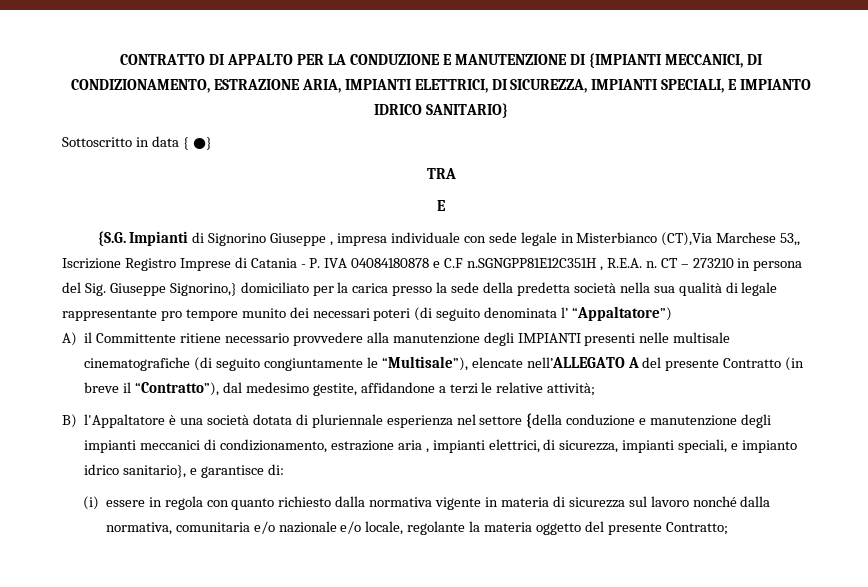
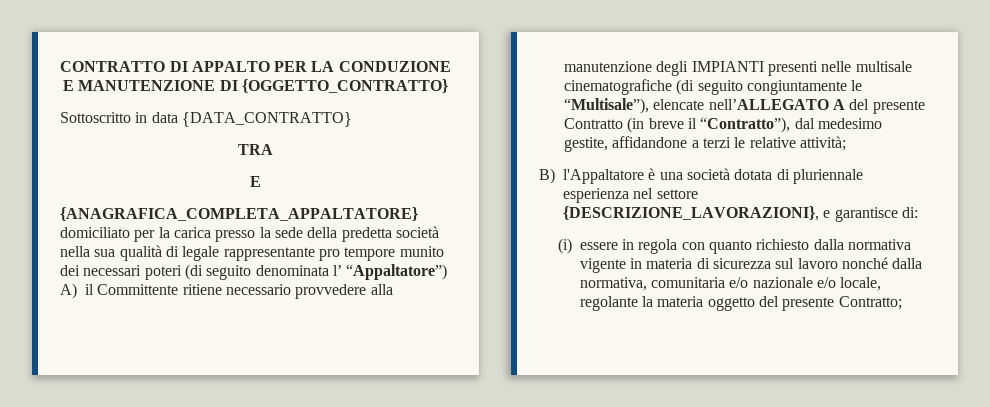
[588,53,762,68] [70,79,812,93] [374,103,508,118] {IMPIANTI MECCANICI, DI CONDIZIONAMENTO, ESTRAZIONE ARIA, IMPIANTI ELETTRICI, DI SICUREZZA, IMPIANTI SPECIALI, E IMPIANTO IDRICO SANITARIO} -> [241,79,448,93] {OGGETTO_CONTRATTO}
[182,137,212,150] { ●} -> [181,112,352,127] {DATA_CONTRATTO}
[97,231,801,246] [62,257,803,271] [62,282,237,296] {S.G. Impianti di Signorino Giuseppe , impresa individuale con sede legale in Misterbianco (CT),Via Marchese 53,, Iscrizione Registro Imprese di Catania - P. IVA 04084180878 e C.F n.SGNGPP81E12C351H , R.E.A. n. CT – 273210 in persona del Sig. Giuseppe Signorino,} -> [60,207,418,221] {ANAGRAFICA_COMPLETA_APPALTATORE}
[526,413,772,428] [84,439,798,453] [84,464,187,478] {della conduzione e manutenzione degli impianti meccanici di condizionamento, estrazione aria , impianti elettrici, di sicurezza, impianti speciali, e impianto idrico sanitario}, -> [563,206,819,221] {DESCRIZIONE_LAVORAZIONI},

